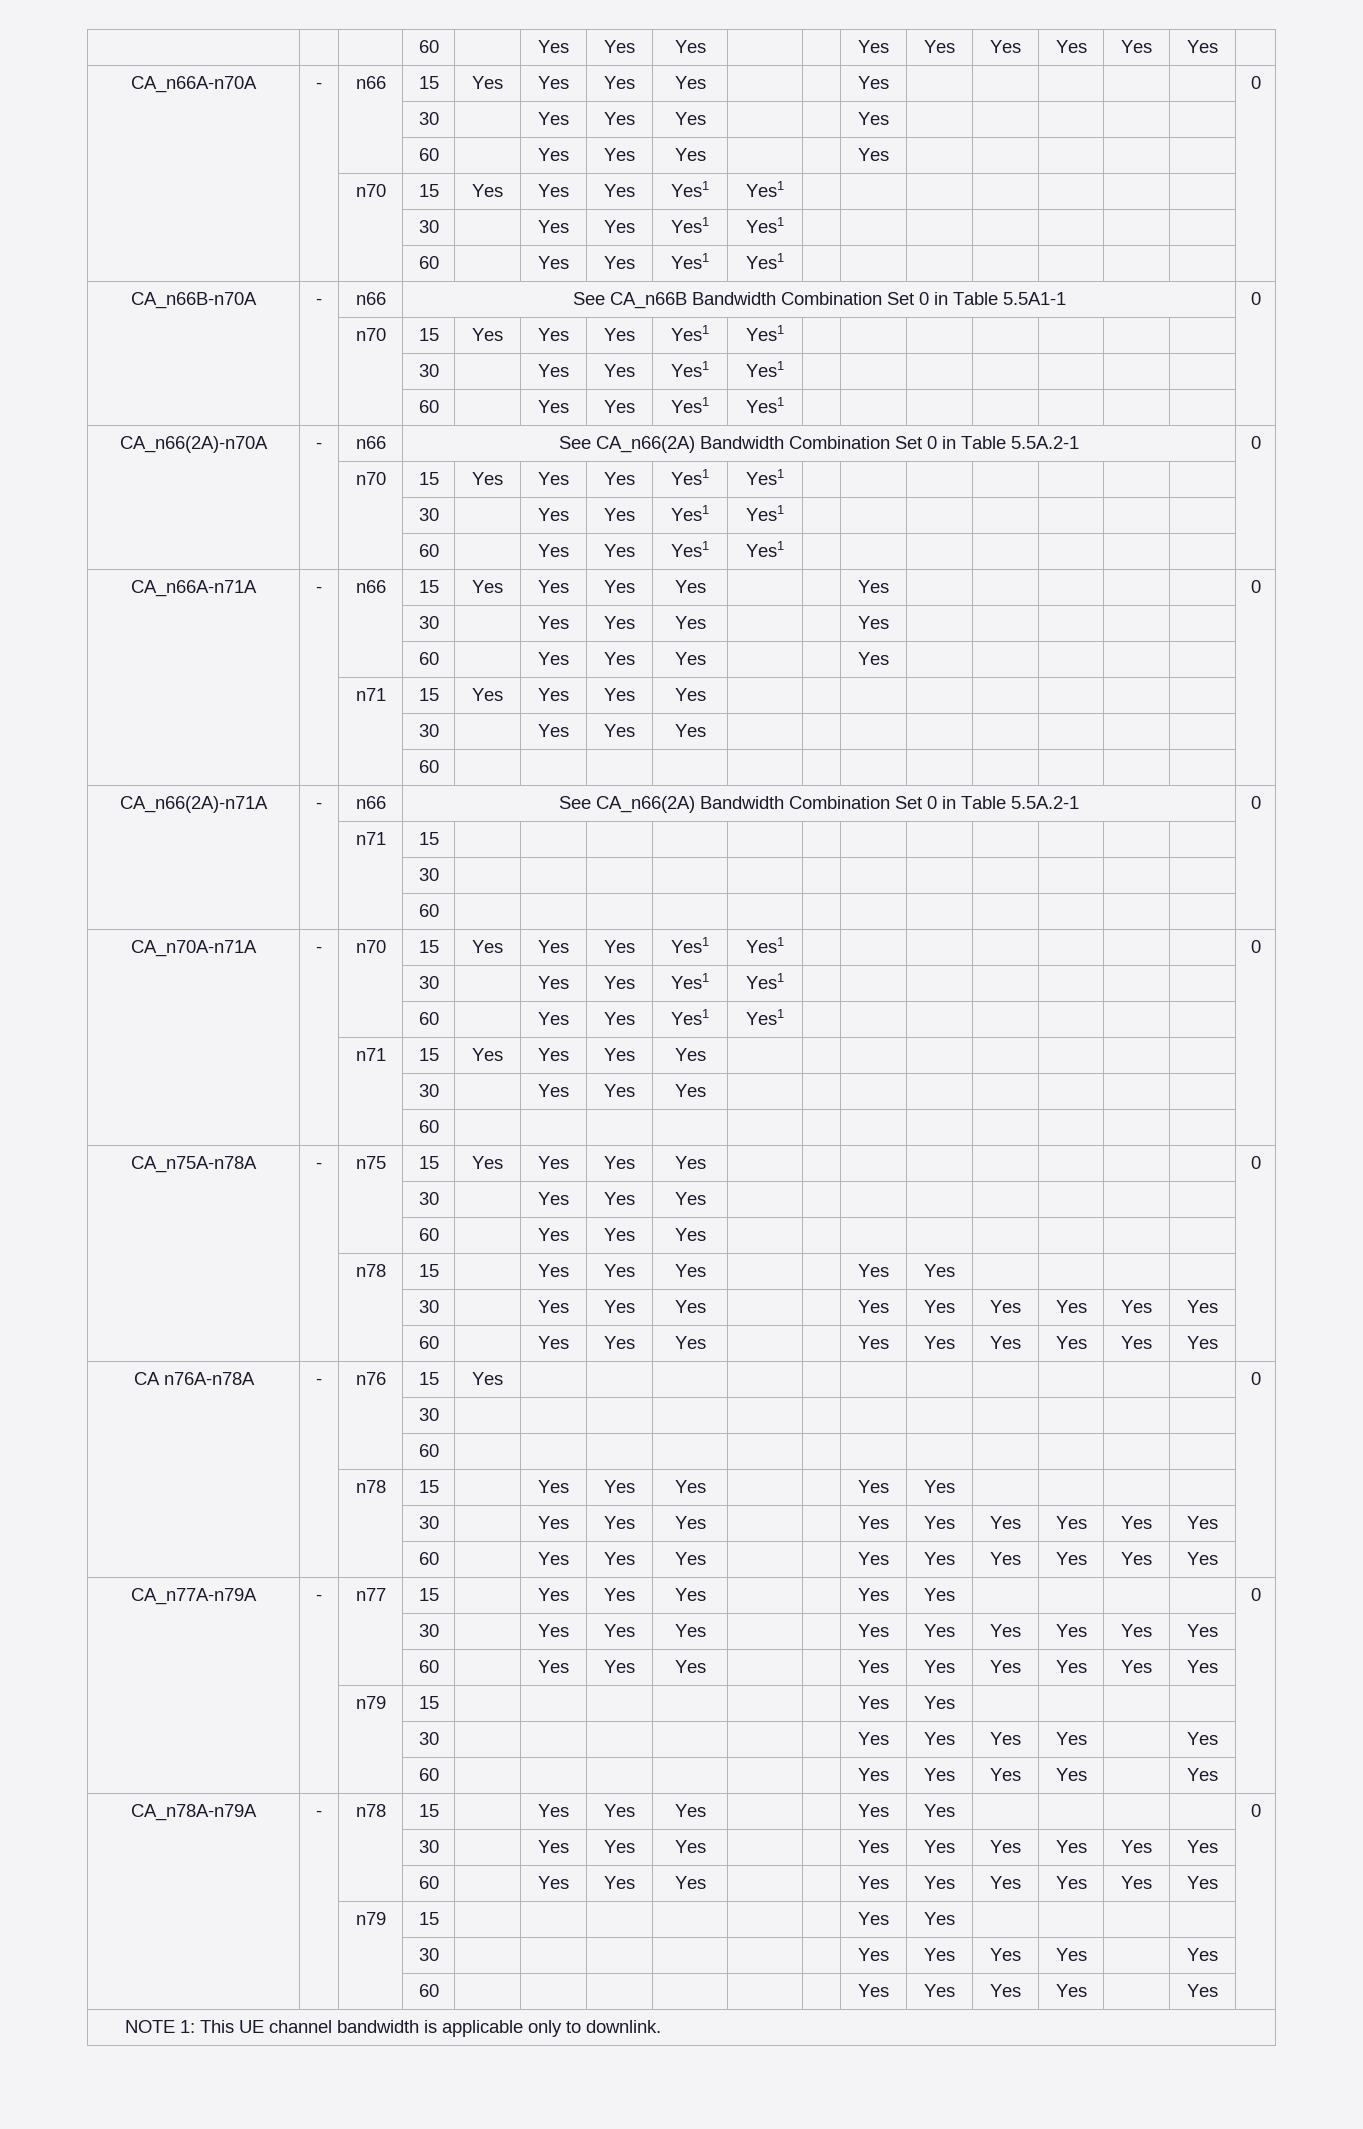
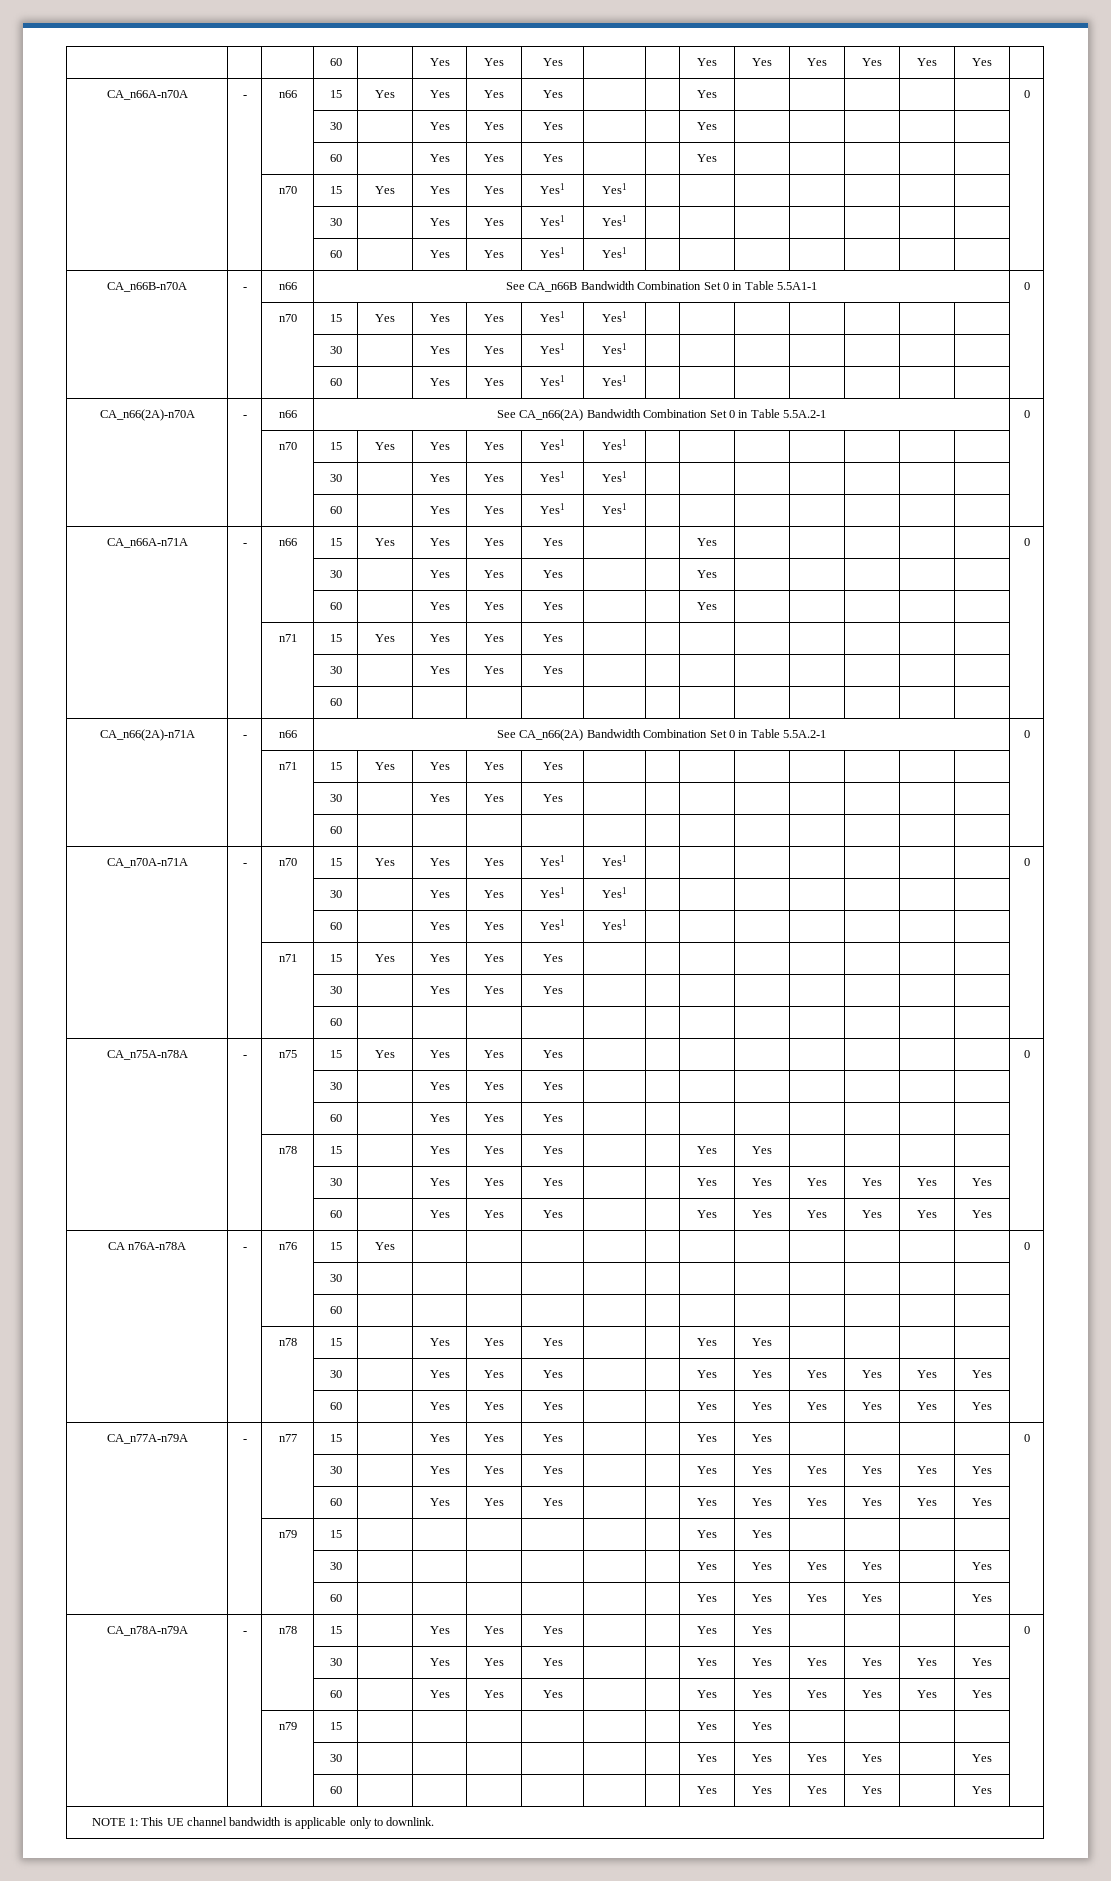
[418,868,439,881] | | | | | | | | | | | | // | | | 30 | | | | -> [375,762,395,770] [429,762,450,770] [484,762,504,770] [542,762,563,770] [329,794,342,802] [429,794,450,802] [484,794,504,802] [542,794,563,802] Yes | Yes | Yes | Yes | | | | | | | | | // | | | 30 | | Yes | Yes | Yes

